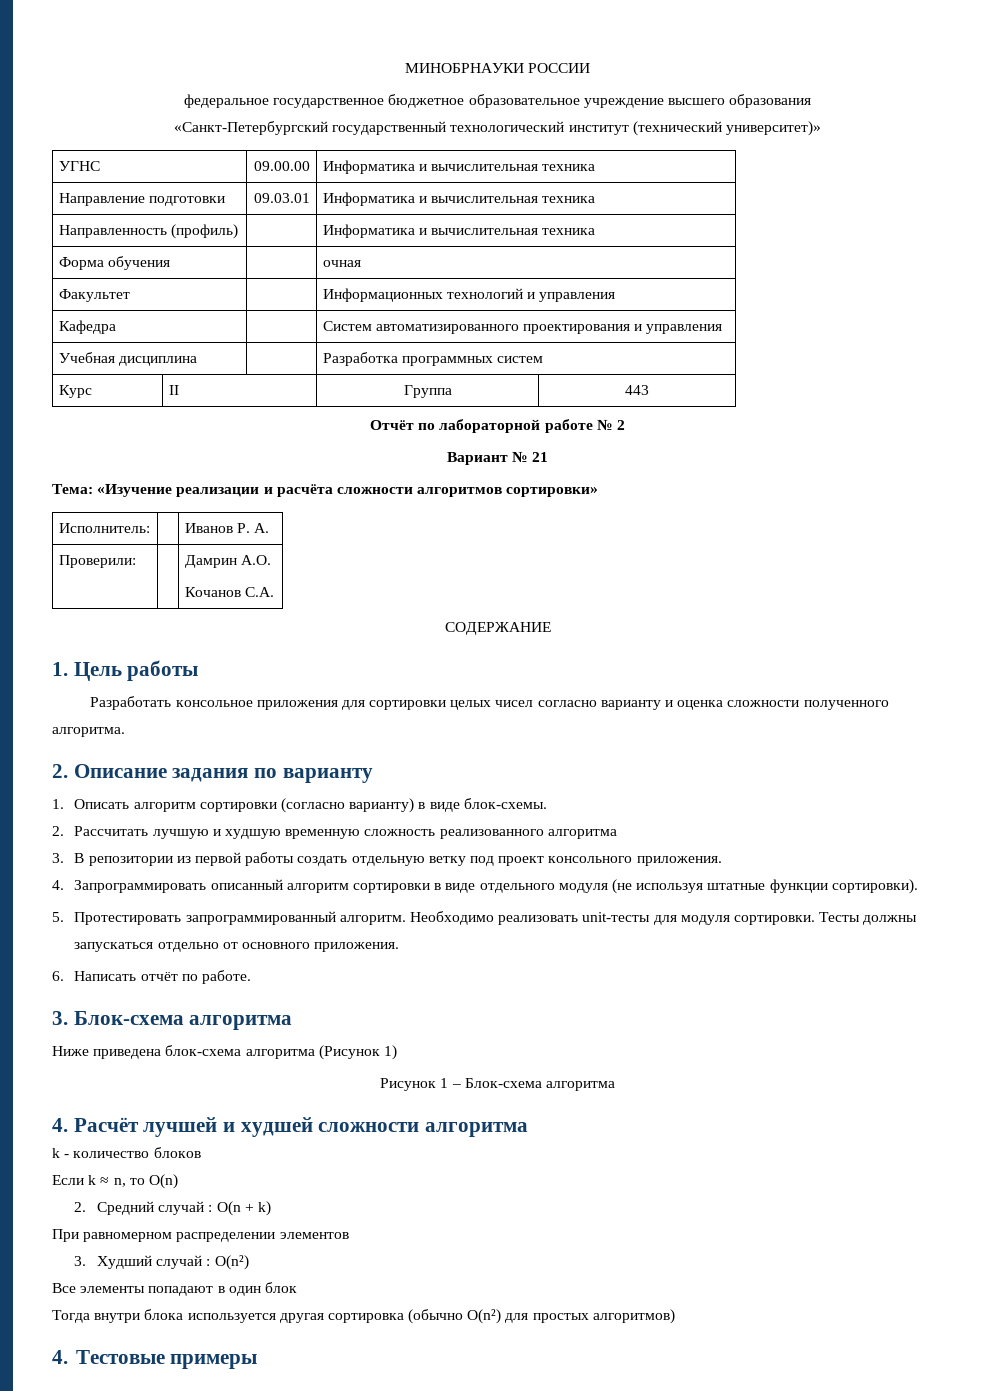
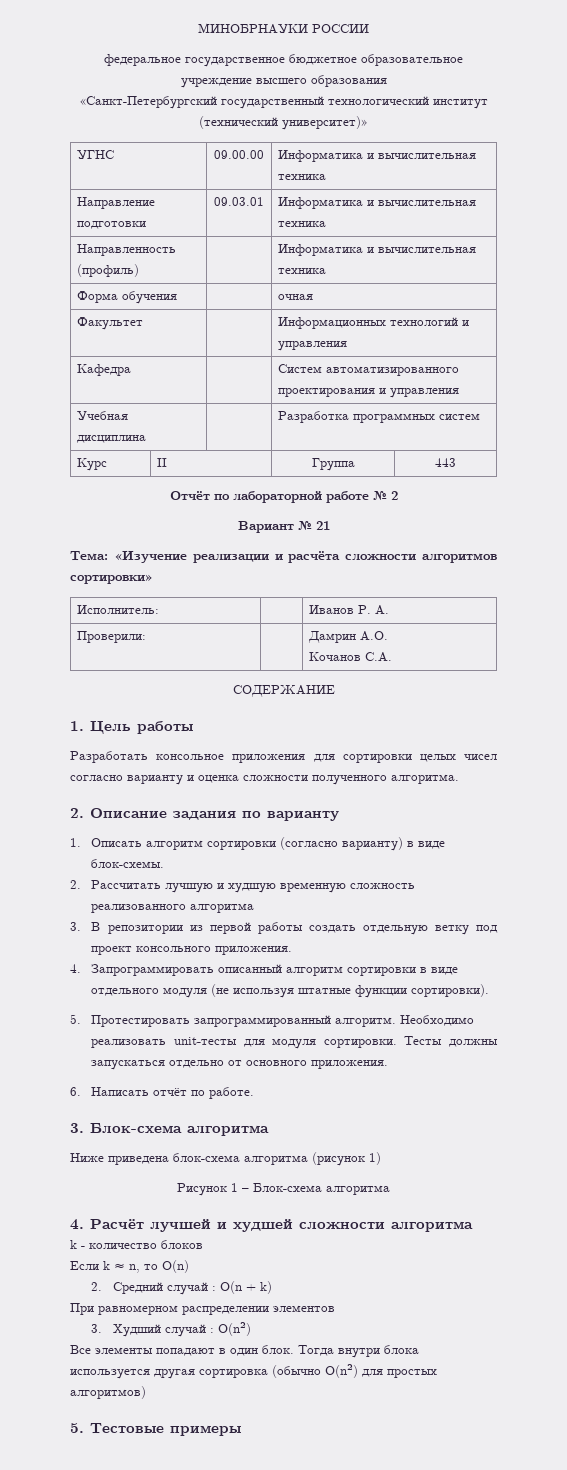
[318,1045,380,1060] (Рисунок -> [312,1152,365,1166] (рисунок
[264,1282,297,1293] блок // -> [262,1345,294,1354] блок.
[52,1350,68,1364] 4. -> [70,1423,84,1433] 5.

